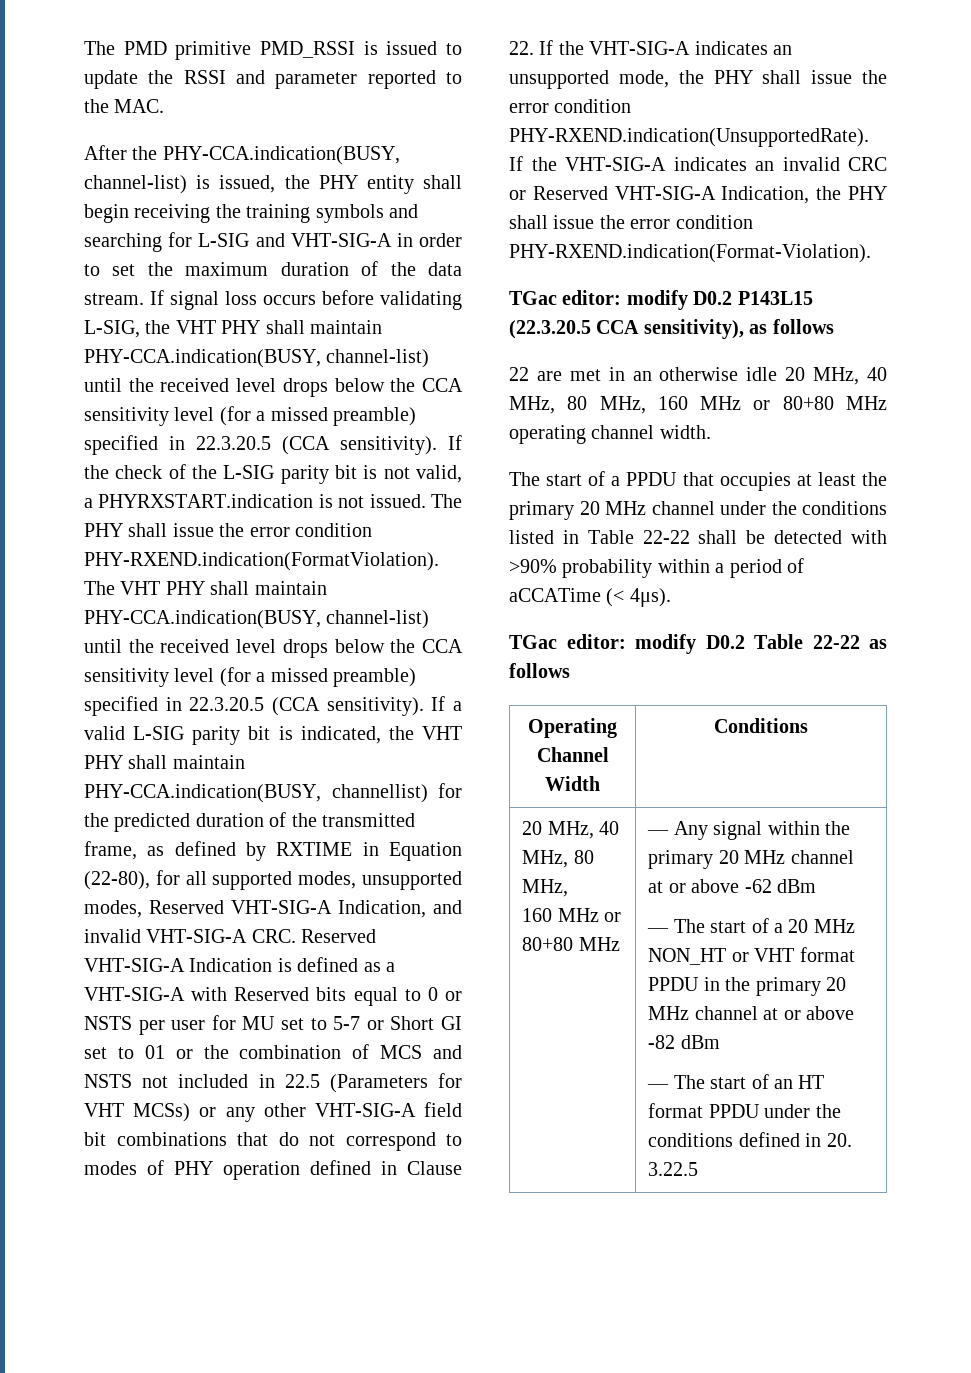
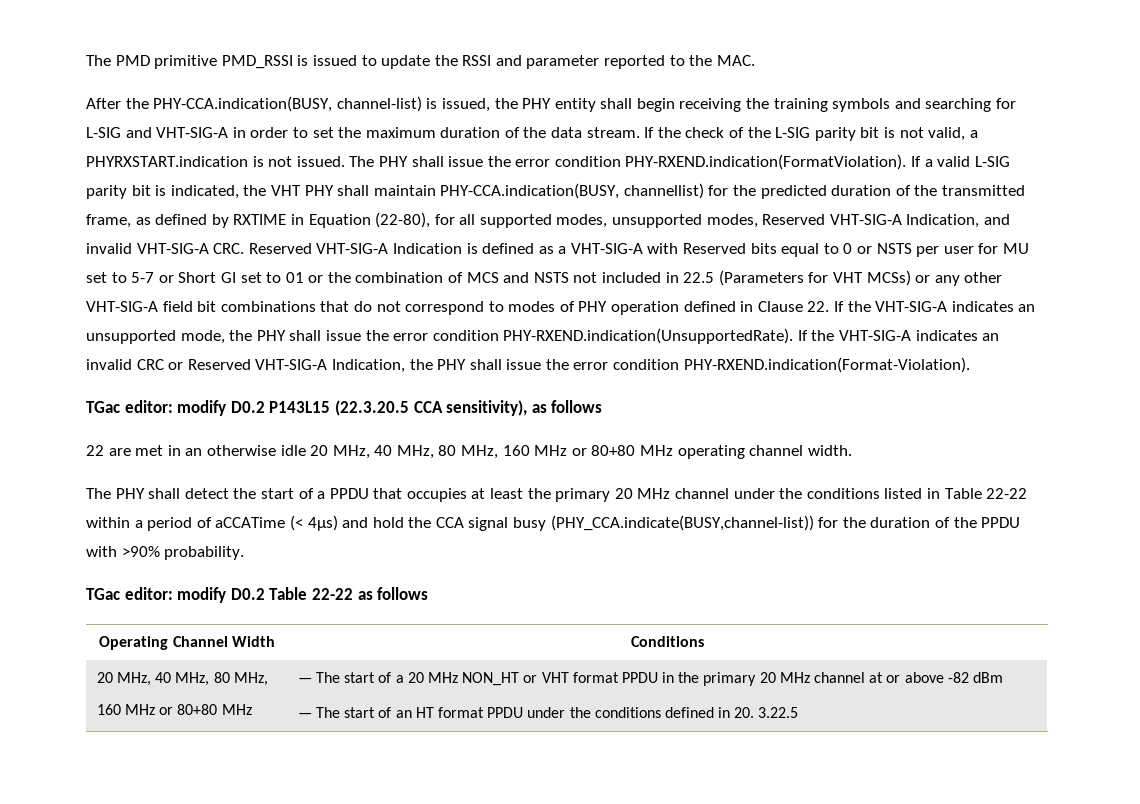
[170,290,462,310] [84,320,382,338] [84,349,430,368] [84,378,464,397] [84,406,416,426] [84,435,462,455] signal loss occurs before validating L-SIG, the VHT PHY shall maintain PHY-CCA.indication(BUSY, channel-list) until the received level drops below the CCA sensitivity level (for a missed preamble) specified in 22.3.20.5 (CCA sensitivity). If -> (655, 132) none
[84,581,327,595] [84,610,430,629] [84,639,464,658] [84,667,416,687] [84,696,424,716] The VHT PHY shall maintain PHY-CCA.indication(BUSY, channel-list) until the received level drops below the CCA sensitivity level (for a missed preamble) specified in 22.3.20.5 (CCA sensitivity). -> (907, 162) none
(540, 479) none -> [115,488,257,499] PHY shall detect the
[698,530,887,544] [509,559,653,578] shall be detected with >90% probability -> (1028, 493) none
[629,588,671,607] 4μs). -> [307,515,1021,531] [86,546,245,560] 4μs) and hold the CCA signal busy (PHY_CCA.indicate(BUSY,channel-list)) for the duration of the PPDU with >90% probability.
[673,821,851,840] [648,850,854,869] [648,879,817,893] [647,928,670,933] Any signal within the primary 20 MHz channel at or above -62 dBm // — -> (312, 680) none

